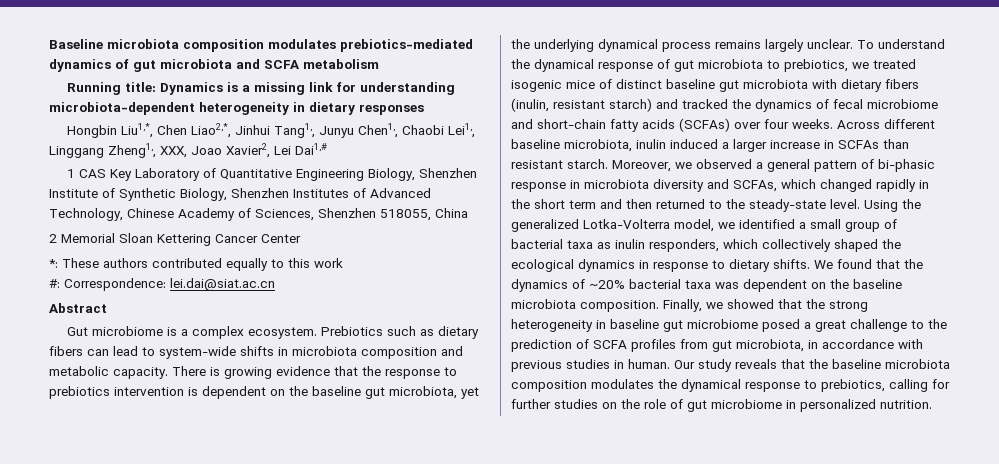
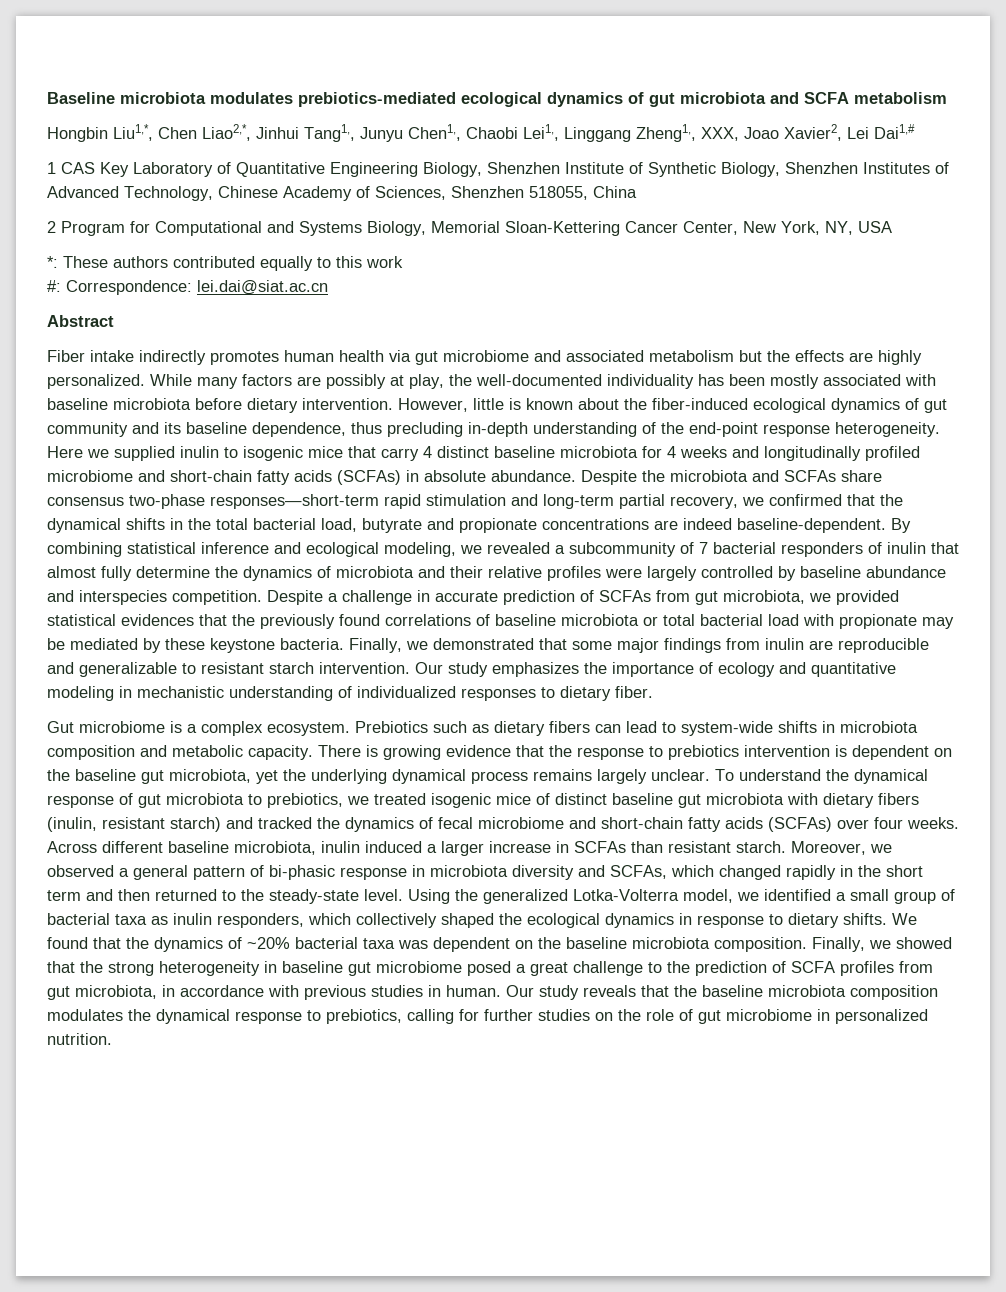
[183,39,264,52] composition -> (206, 98) none
(473, 45) none -> [461,92,542,107] ecological
[66,82,455,95] [49,102,424,115] // Running title: Dynamics is a missing link for understanding microbiota-dependent heterogeneity in dietary responses -> (947, 98) none
[61,233,301,246] Memorial Sloan Kettering Cancer Center -> [61,221,892,236] Program for Computational and Systems Biology, Memorial Sloan-Kettering Cancer Center, New York, NY, USA
(107, 308) none -> [47,350,922,365] [47,374,936,389] [47,398,947,413] [47,422,940,437] [47,446,920,461] [47,470,882,485] [47,494,903,509] [47,518,911,533] [47,542,959,557] [47,566,946,581] [47,590,899,605] [47,614,954,629] [47,638,929,653] [47,662,896,677] [47,686,653,701] // Fiber intake indirectly promotes human health via gut microbiome and associated metabolism but the effects are highly personalized. While many factors are possibly at play, the well-documented individuality has been mostly associated with baseline microbiota before dietary intervention. However, little is known about the fiber-induced ecological dynamics of gut community and its baseline dependence, thus precluding in-depth understanding of the end-point response heterogeneity. Here we supplied inulin to isogenic mice that carry 4 distinct baseline microbiota for 4 weeks and longitudinally profiled microbiome and short-chain fatty acids (SCFAs) in absolute abundance. Despite the microbiota and SCFAs share consensus two-phase responses—short-term rapid stimulation and long-term partial recovery, we confirmed that the dynamical shifts in the total bacterial load, butyrate and propionate concentrations are indeed baseline-dependent. By combining statistical inference and ecological modeling, we revealed a subcommunity of 7 bacterial responders of inulin that almost fully determine the dynamics of microbiota and their relative profiles were largely controlled by baseline abundance and interspecies competition. Despite a challenge in accurate prediction of SCFAs from gut microbiota, we provided statistical evidences that the previously found correlations of baseline microbiota or total bacterial load with propionate may be mediated by these keystone bacteria. Finally, we demonstrated that some major findings from inulin are reproducible and generalizable to resistant starch intervention. Our study emphasizes the importance of ecology and quantitative modeling in mechanistic understanding of individualized responses to dietary fiber.

